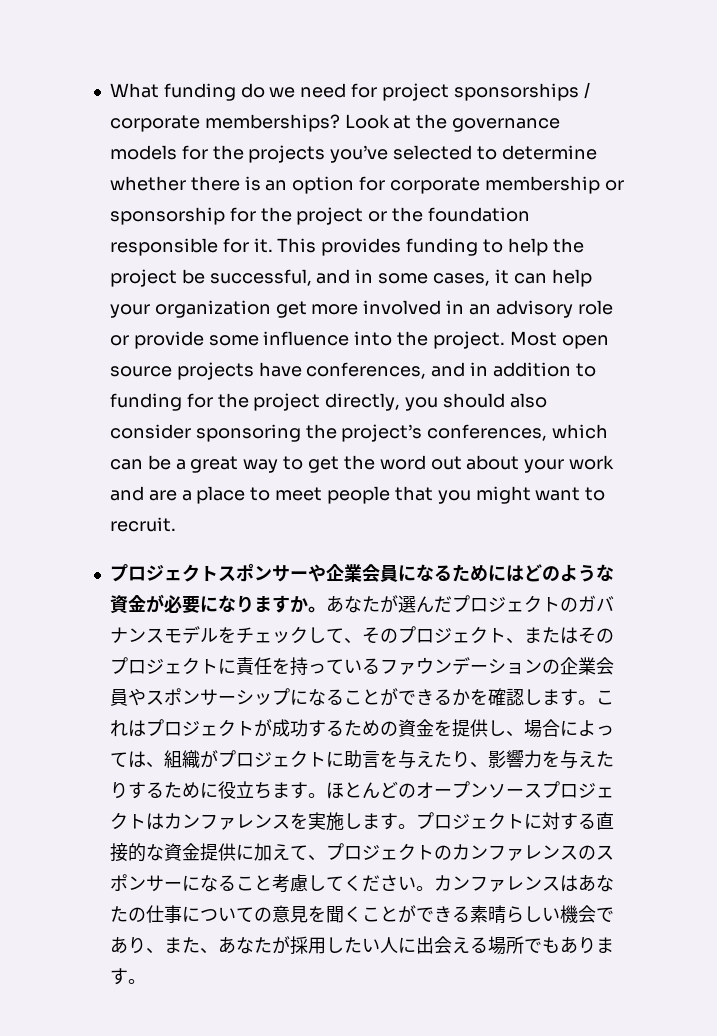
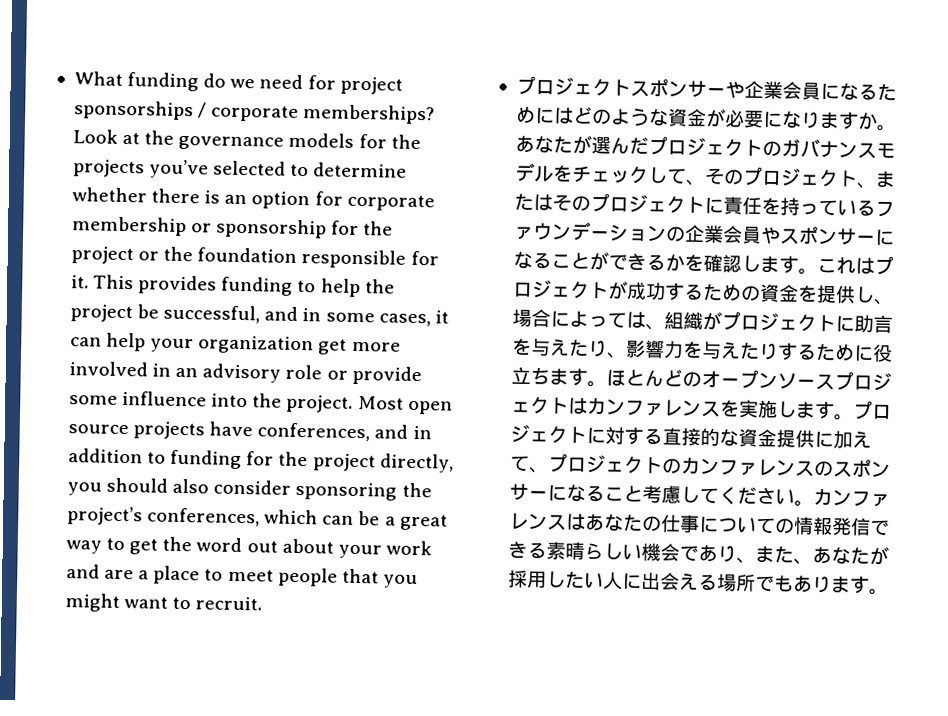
[235,688,290,705] シップ -> (876, 239) none
[271,905,416,923] 意見を聞くことが -> [793,516,871,536] 情報発信

